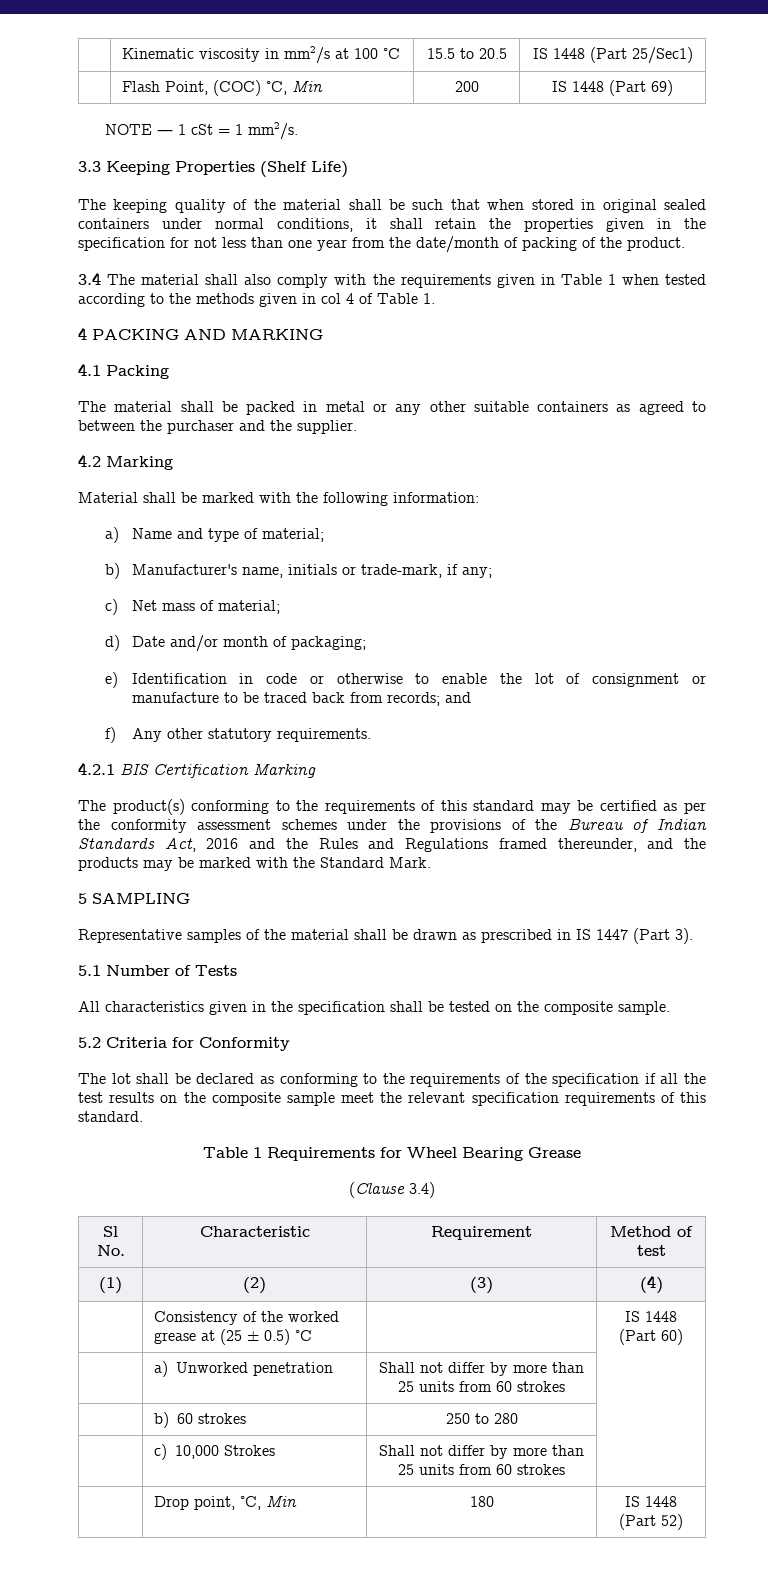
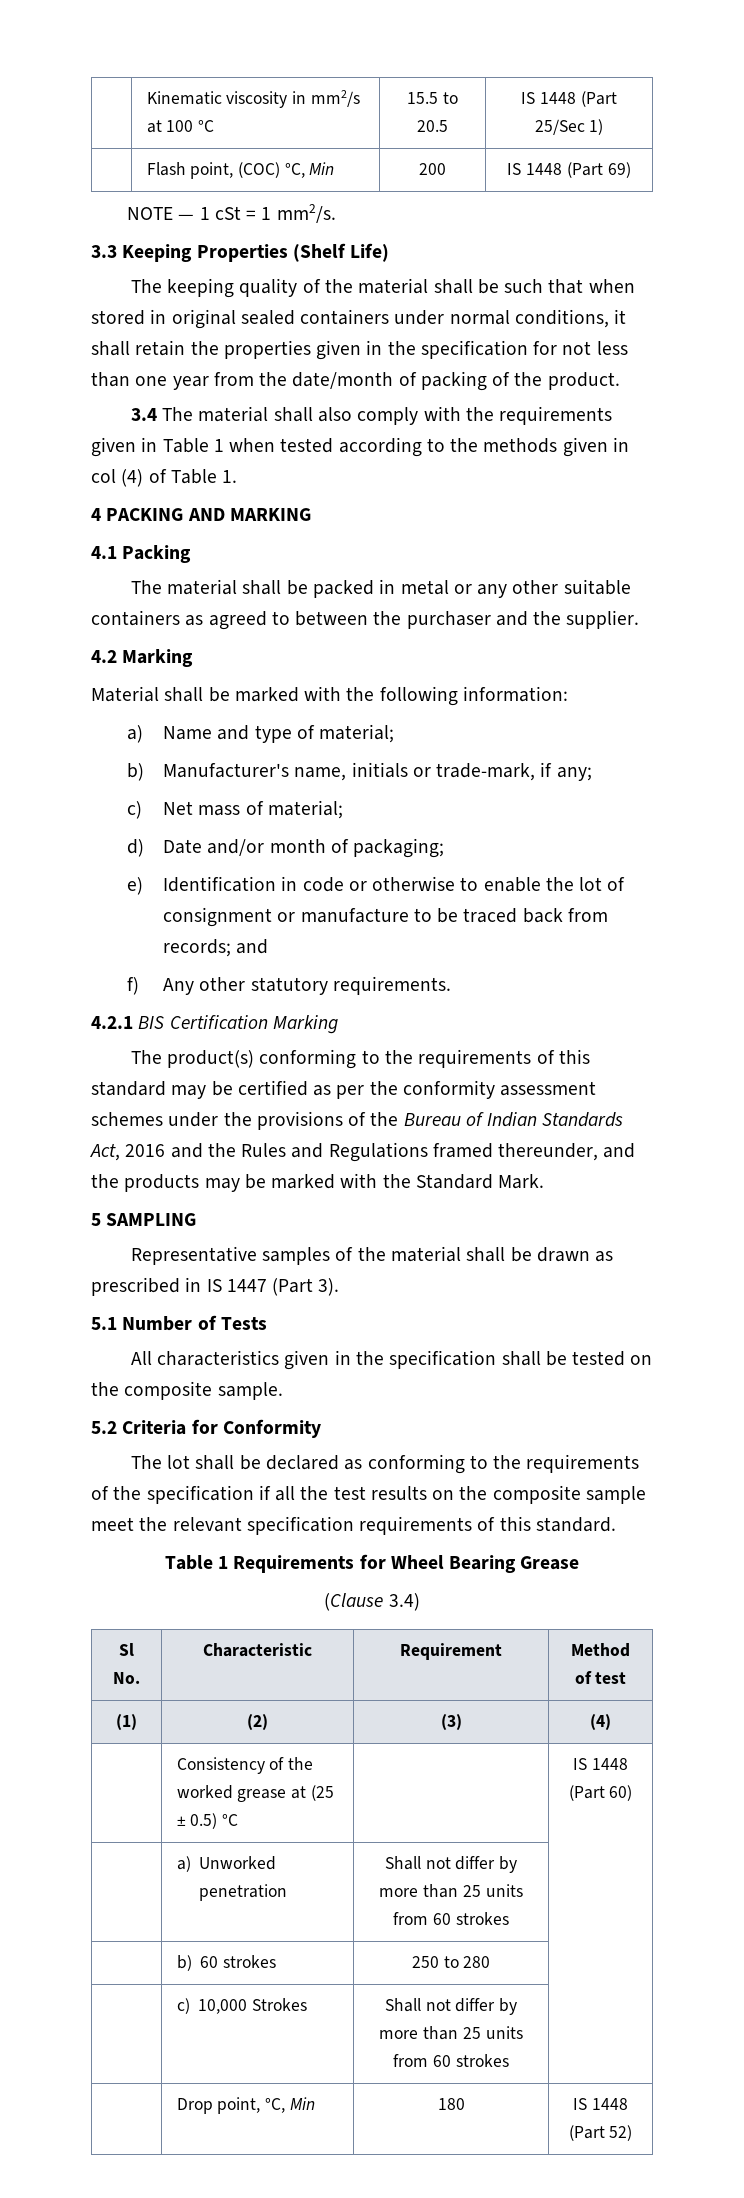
[631,47,693,64] 25/Sec1) -> [534,119,604,135] 25/Sec 1)
[165,81,209,95] Point, -> [190,162,234,179] point,
[346,293,354,304] 4 -> [121,469,144,487] (4)

